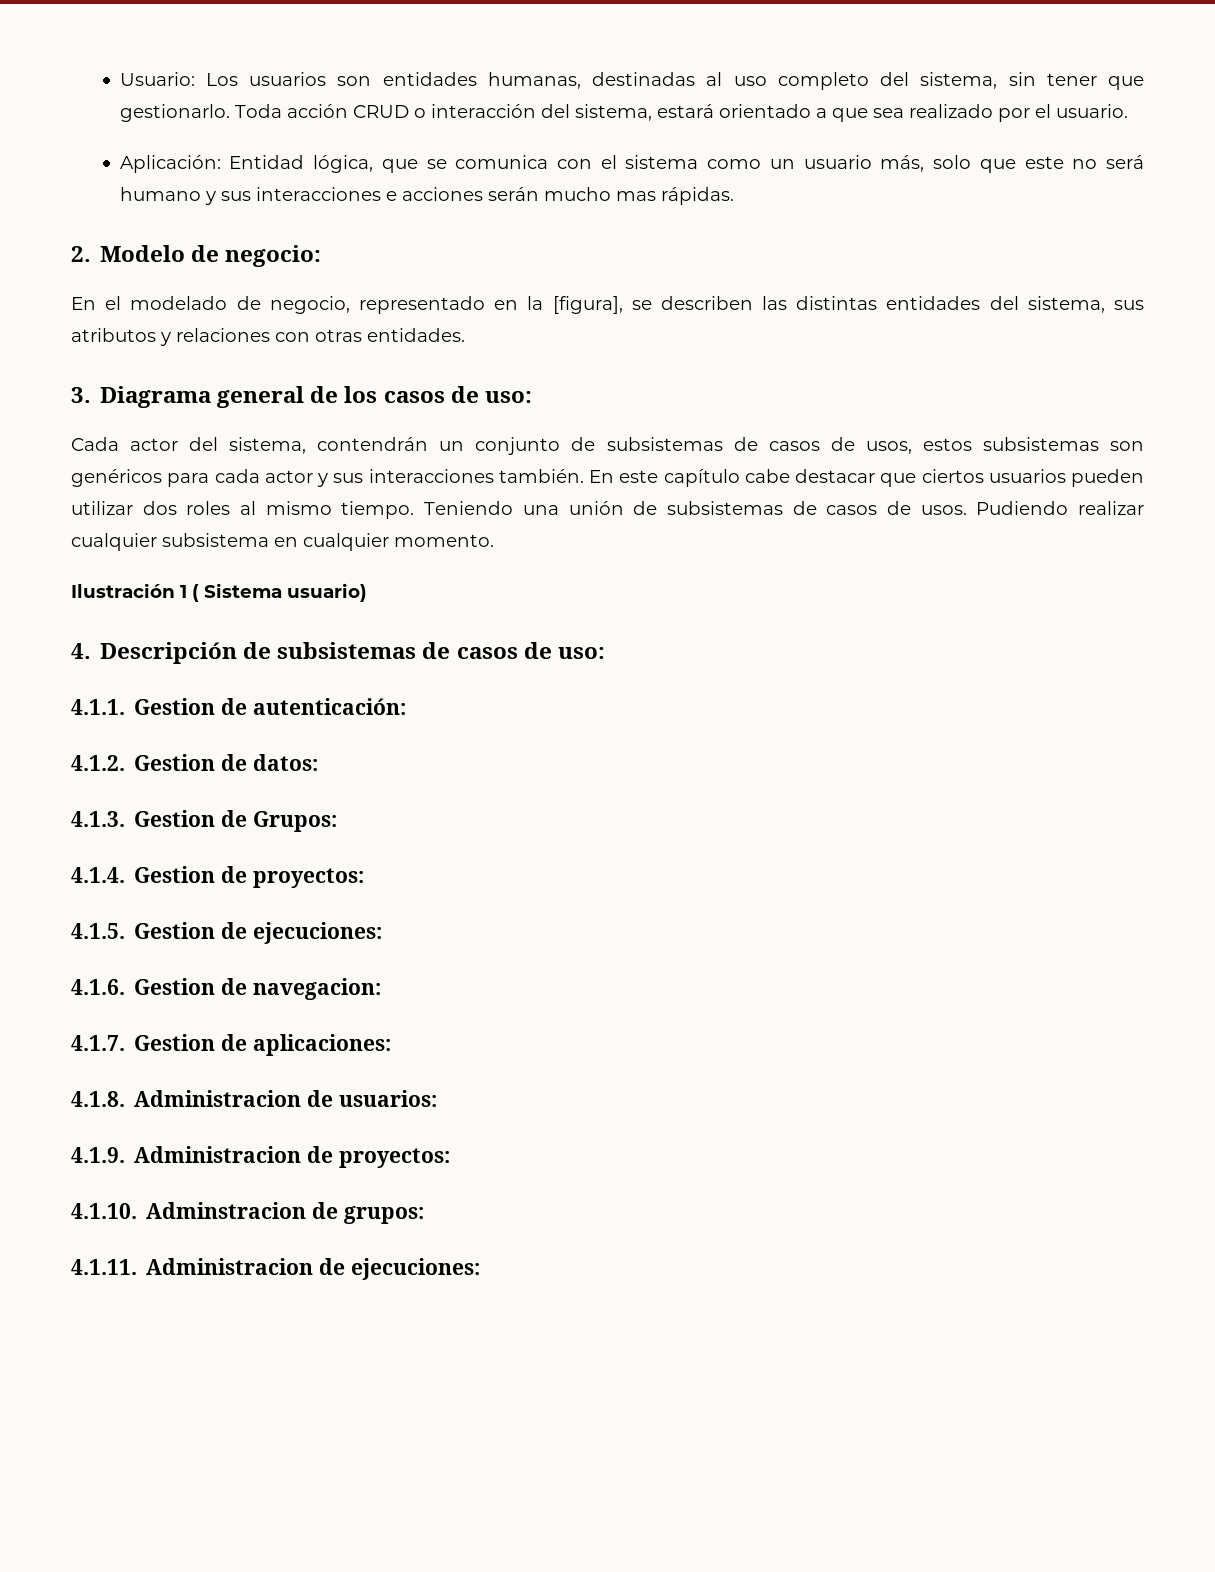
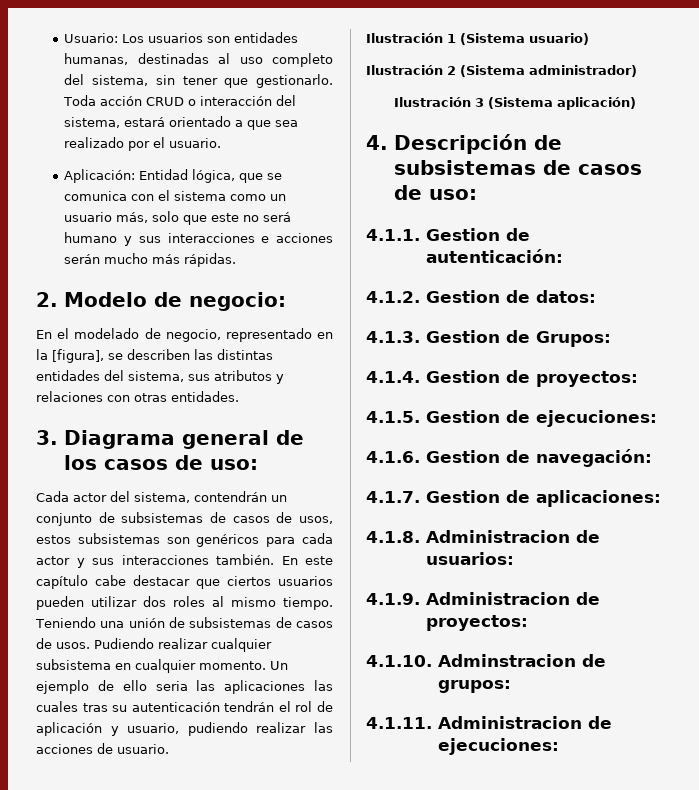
[615,191,656,201] mas -> [152,254,181,264] más
(494, 540) none -> [270,661,288,670] [36,680,333,694] [36,701,333,712] [36,722,333,736] [36,743,169,754] Un ejemplo de ello seria las aplicaciones las cuales tras su autenticación tendrán el rol de aplicación y usuario, pudiendo realizar las acciones de usuario.
[192,583,282,602] ( Sistema -> [460,33,525,45] (Sistema
(367, 592) none -> [366,65,637,77] [393,97,636,110] // Ilustración 2 (Sistema administrador) // Ilustración 3 (Sistema aplicación)
[252,978,381,1000] navegacion: -> [536,449,653,467] navegación:

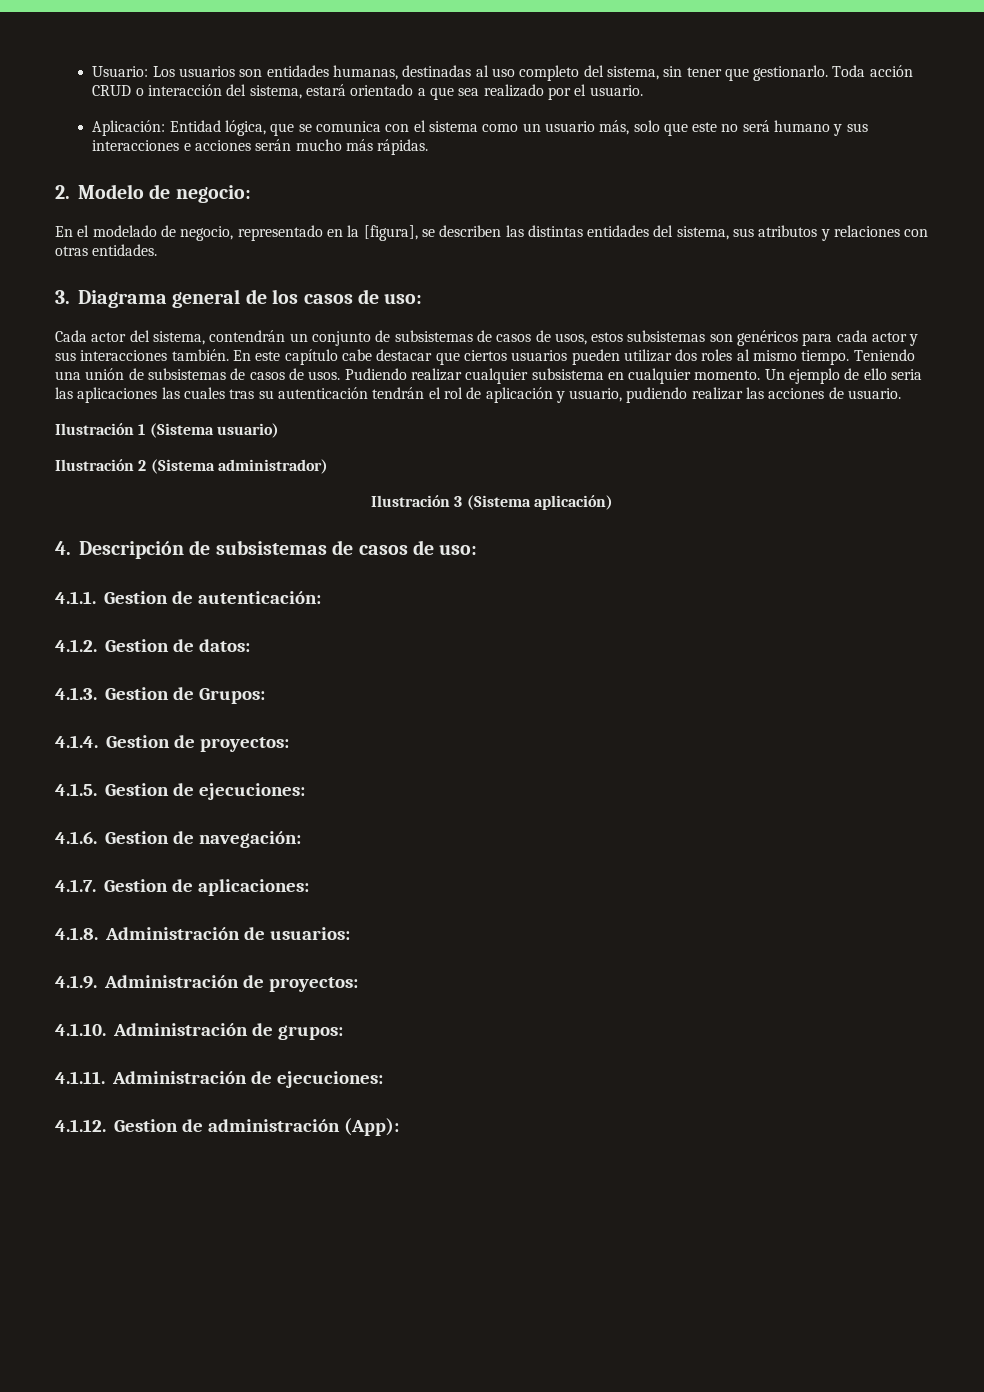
[426,530,571,543] Administracion -> [105,927,240,940] Administración
[426,592,571,605] Administracion -> [104,975,239,988] Administración
[438,654,577,667] Adminstracion -> [113,1023,248,1036] Administración
[438,716,613,729] [438,738,560,755] Administracion de ejecuciones: -> [112,1071,383,1088] [55,1118,399,1136] Administración de ejecuciones: // 4.1.12. Gestion de administración (App):

